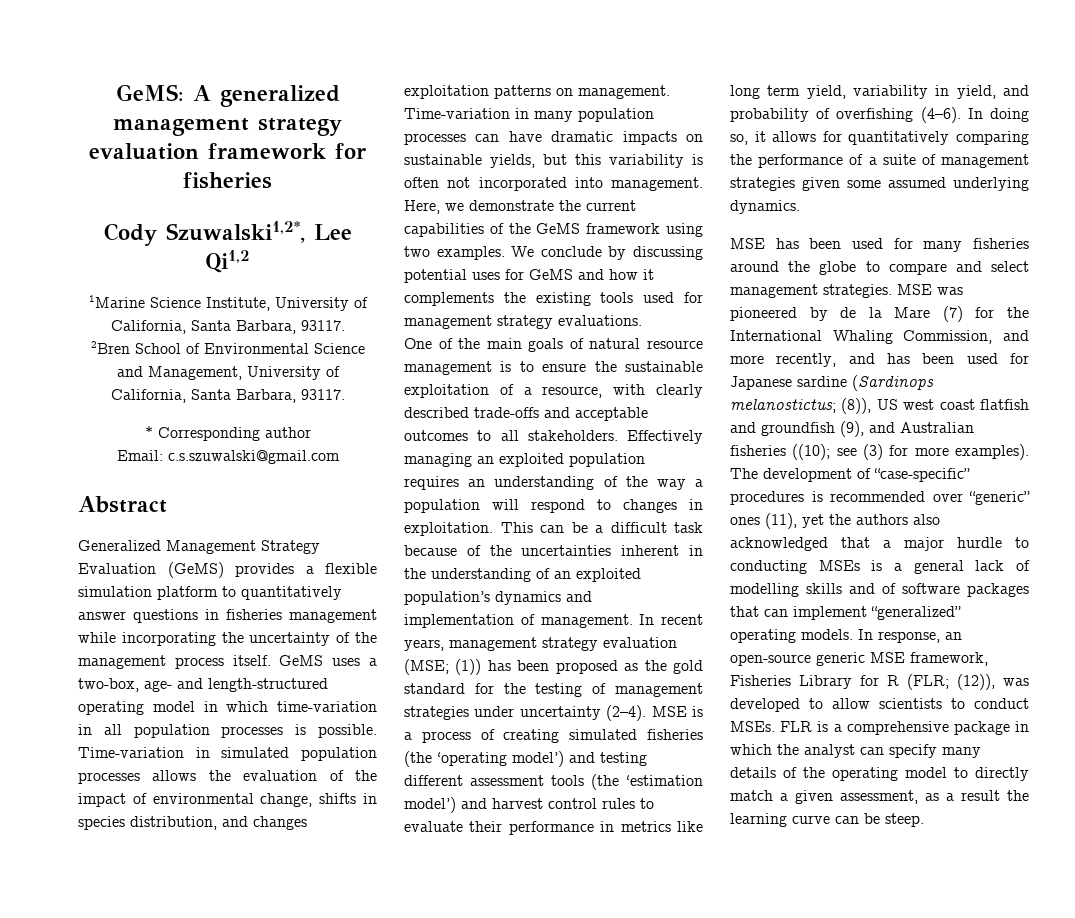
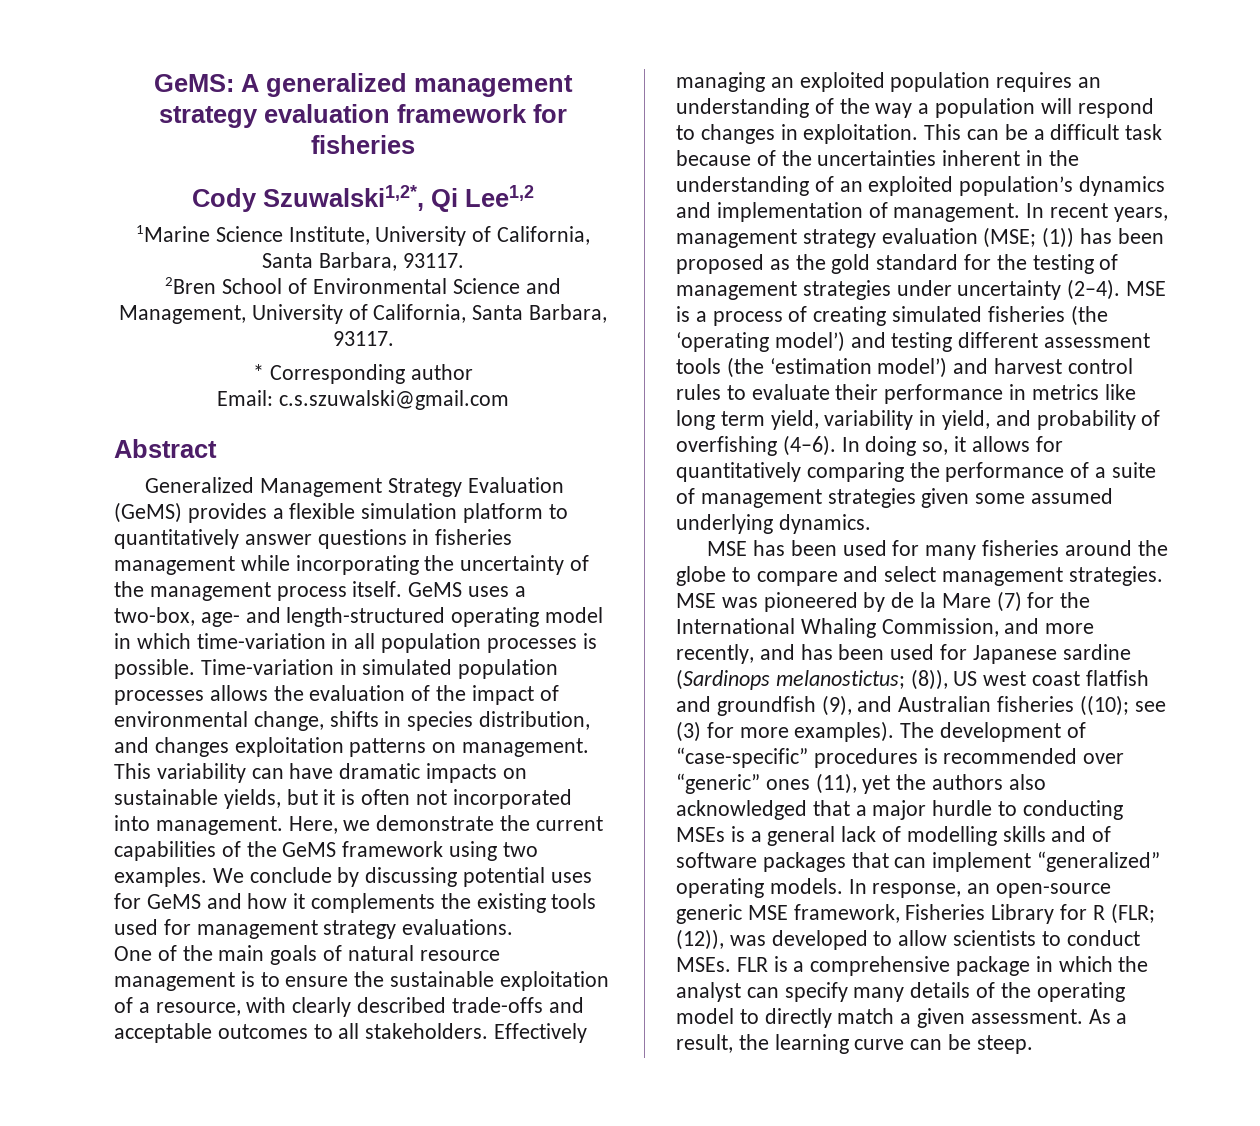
[313,224,352,240] [205,250,250,273] Lee Qi1,2 -> [431,185,534,212] Qi Lee1,2
[404,108,654,122] [404,133,466,145] Time-variation in many population processes -> [114,763,246,783] This variability
[575,154,684,168] this variability -> [323,789,336,805] it
[840,790,1000,804] assessment, as a result -> [970,1009,1128,1024] [676,1034,733,1053] assessment. As a result,

